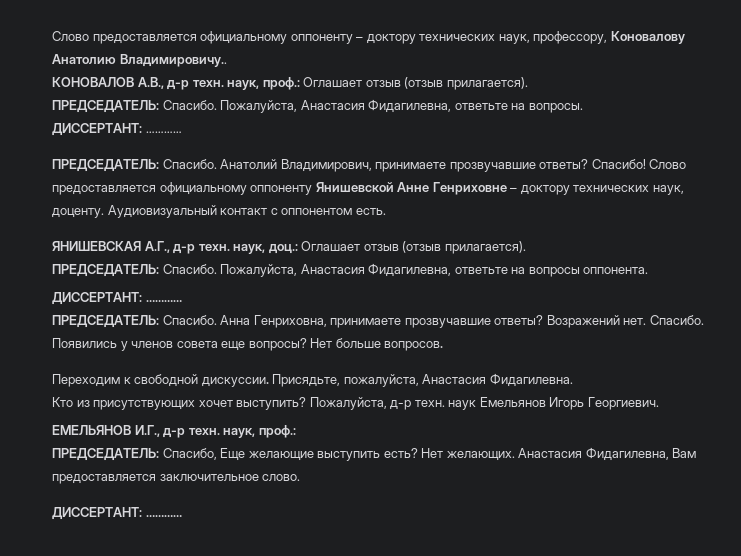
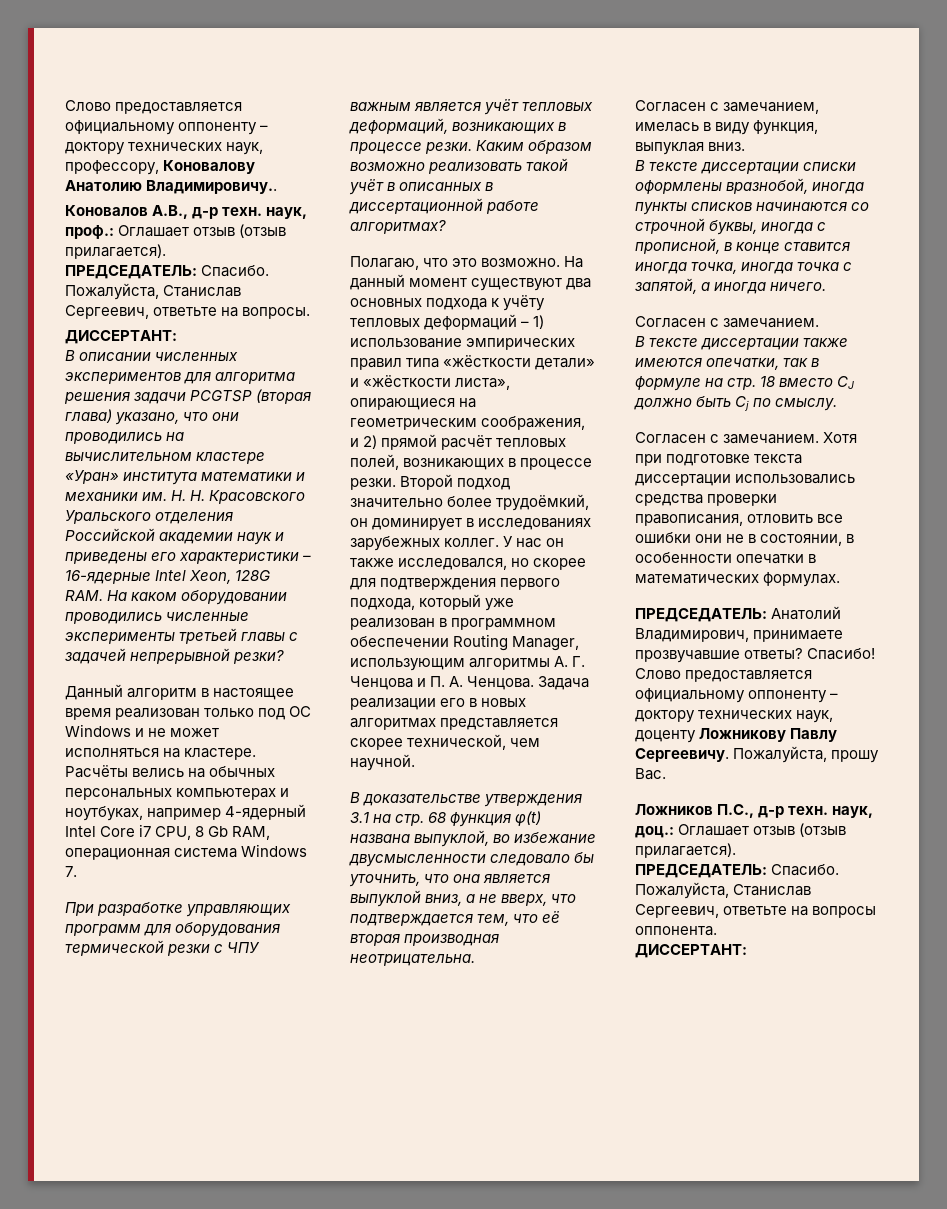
[52,77,134,87] КОНОВАЛОВ -> [65,205,148,216] Коновалов
[300,99,452,113] Анастасия Фидагилевна, -> [163,285,242,297] [65,305,149,319] Станислав Сергеевич,
[145,131,182,133] [52,159,217,172] ………… // ПРЕДСЕДАТЕЛЬ: Спасибо. -> [65,350,239,361] [65,372,296,384] [64,389,312,404] [65,409,240,425] [65,432,185,444] [65,452,266,464] [65,470,306,485] [65,490,306,504] [65,510,234,524] [65,528,285,545] [65,552,312,564] [65,570,271,584] [65,590,288,605] [65,612,250,624] [65,628,299,644] [65,648,285,664] [65,684,295,700] [65,706,312,720] [65,724,220,737] [65,748,257,760] [65,765,276,778] [65,788,290,800] [65,804,307,821] [65,824,271,840] [65,844,308,860] [65,866,77,877] [65,902,292,917] [65,922,281,937] [65,940,261,956] [350,99,594,115] [349,118,567,134] [350,140,593,154] [350,158,569,174] [349,179,494,195] [349,198,540,214] [350,220,446,234] [350,256,584,270] [350,274,592,291] [350,295,546,311] [350,314,545,330] [350,338,576,350] [350,355,596,370] [350,375,511,390] [350,398,477,410] [350,416,586,430] [350,434,567,450] [350,454,593,470] [350,474,511,490] [350,494,590,511] [350,518,592,531] [350,536,565,551] [350,558,587,570] [350,578,561,590] [350,594,515,611] [350,618,557,630] [350,634,580,651] [350,656,586,671] [350,676,590,690] [350,698,527,710] [350,718,559,730] [350,734,541,750] [350,754,415,771] [350,792,583,807] [350,811,542,827] [350,830,597,847] [349,852,595,867] [349,874,551,887] [350,890,577,907] [350,911,561,926] [350,934,500,946] [350,954,475,966] [635,100,820,114] [635,120,819,135] [635,142,746,155] [635,160,857,174] [635,178,865,194] [635,202,870,215] [635,218,827,235] [635,238,851,254] [635,262,853,274] [635,278,827,294] [635,316,820,328] [635,336,849,350] [635,358,820,370] [635,376,855,391] [634,396,838,411] [635,432,858,444] [635,454,803,466] [635,474,856,486] [635,494,778,506] [635,514,844,526] [635,532,855,546] [635,552,817,564] [635,572,841,587] [635,608,767,622] // В описании численных экспериментов для алгоритма решения задачи PCGTSP (вторая глава) указано, что они проводились на вычислительном кластере «Уран» института математики и механики им. Н. Н. Красовского Уральского отделения Российской академии наук и приведены его характеристики – 16-ядерные Intel Xeon, 128G RAM. На каком оборудовании проводились численные эксперименты третьей главы с задачей непрерывной резки? // Данный алгоритм в настоящее время реализован только под ОС Windows и не может исполняться на кластере. Расчёты велись на обычных персональных компьютерах и ноутбуках, например 4-ядерный Intel Core i7 CPU, 8 Gb RAM, операционная система Windows 7. // При разработке управляющих программ для оборудования термической резки с ЧПУ важным является учёт тепловых деформаций, возникающих в процессе резки. Каким образом возможно реализовать такой учёт в описанных в диссертационной работе алгоритмах? // Полагаю, что это возможно. На данный момент существуют два основных подхода к учёту тепловых деформаций – 1) использование эмпирических правил типа «жёсткости детали» и «жёсткости листа», опирающиеся на геометрическим соображения, и 2) прямой расчёт тепловых полей, возникающих в процессе резки. Второй подход значительно более трудоёмкий, он доминирует в исследованиях зарубежных коллег. У нас он также исследовался, но скорее для подтверждения первого подхода, который уже реализован в программном обеспечении Routing Manager, использующим алгоритмы А. Г. Ченцова и П. А. Ченцова. Задача реализации его в новых алгоритмах представляется скорее технической, чем научной. // В доказательстве утверждения 3.1 на стр. 68 функция φ(t) названа выпуклой, во избежание двусмысленности следовало бы уточнить, что она является выпуклой вниз, а не вверх, что подтверждается тем, что её вторая производная неотрицательна. // Согласен с замечанием, имелась в виду функция, выпуклая вниз. // В тексте диссертации списки оформлены вразнобой, иногда пункты списков начинаются со строчной буквы, иногда с прописной, в конце ставится иногда точка, иногда точка с запятой, а иногда ничего. // Согласен с замечанием. // В тексте диссертации также имеются опечатки, так в формуле на стр. 18 вместо CJ должно быть Cj по смыслу. // Согласен с замечанием. Хотя при подготовке текста диссертации использовались средства проверки правописания, отловить все ошибки они не в состоянии, в особенности опечатки в математических формулах. // ПРЕДСЕДАТЕЛЬ:
[315,182,684,195] [52,205,386,218] [52,241,170,253] Янишевской Анне Генриховне – доктору технических наук, доценту. Аудиовизуальный контакт с оппонентом есть. // ЯНИШЕВСКАЯ А.Г., -> [830,693,839,699] [635,710,834,723] [635,728,838,743] [635,746,880,763] [635,768,666,780] [635,804,755,818] – доктору технических наук, доценту Ложникову Павлу Сергеевичу. Пожалуйста, прошу Вас. // Ложников П.С.,
[300,263,452,277] Анастасия Фидагилевна, -> [733,884,812,896] [635,904,719,918] Станислав Сергеевич,
[145,300,182,302] [52,315,704,328] [52,338,444,351] [52,373,573,387] [52,397,659,410] [52,425,296,438] [52,447,697,461] [52,474,301,484] [52,507,182,520] ………… // ПРЕДСЕДАТЕЛЬ: Спасибо. Анна Генриховна, принимаете прозвучавшие ответы? Возражений нет. Спасибо. Появились у членов совета еще вопросы? Нет больше вопросов. // Переходим к свободной дискуссии. Присядьте, пожалуйста, Анастасия Фидагилевна. // Кто из присутствующих хочет выступить? Пожалуйста, д-р техн. наук Емельянов Игорь Георгиевич. // ЕМЕЛЬЯНОВ И.Г., д-р техн. наук, проф.: // ПРЕДСЕДАТЕЛЬ: Спасибо, Еще желающие выступить есть? Нет желающих. Анастасия Фидагилевна, Вам предоставляется заключительное слово. // ДИССЕРТАНТ: ………… -> (747, 951) none

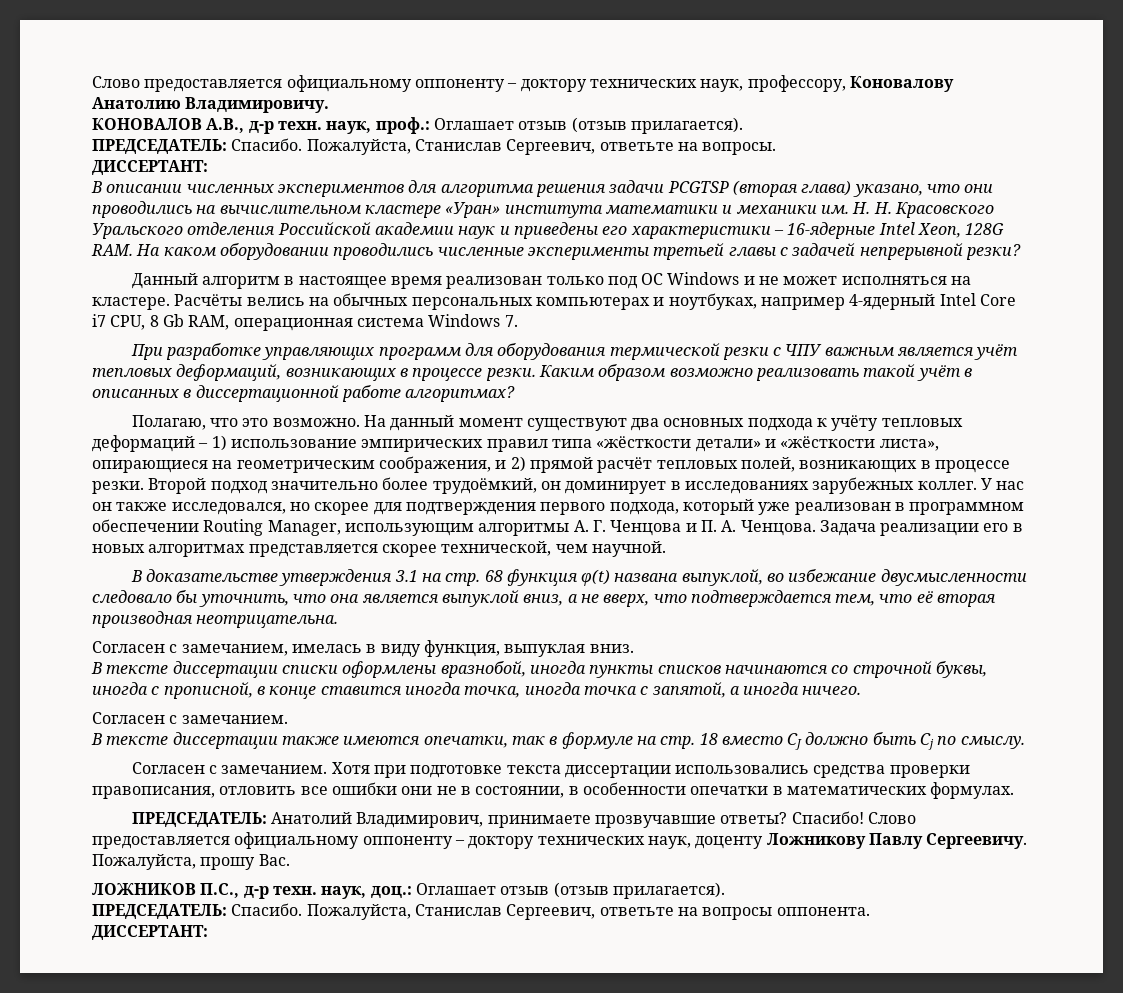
[146,180,278,194] [65,205,148,216] Владимировичу.. // Коновалов -> [185,97,330,113] [92,118,202,130] Владимировичу. // КОНОВАЛОВ
[635,804,713,815] Ложников -> [92,883,196,895] ЛОЖНИКОВ

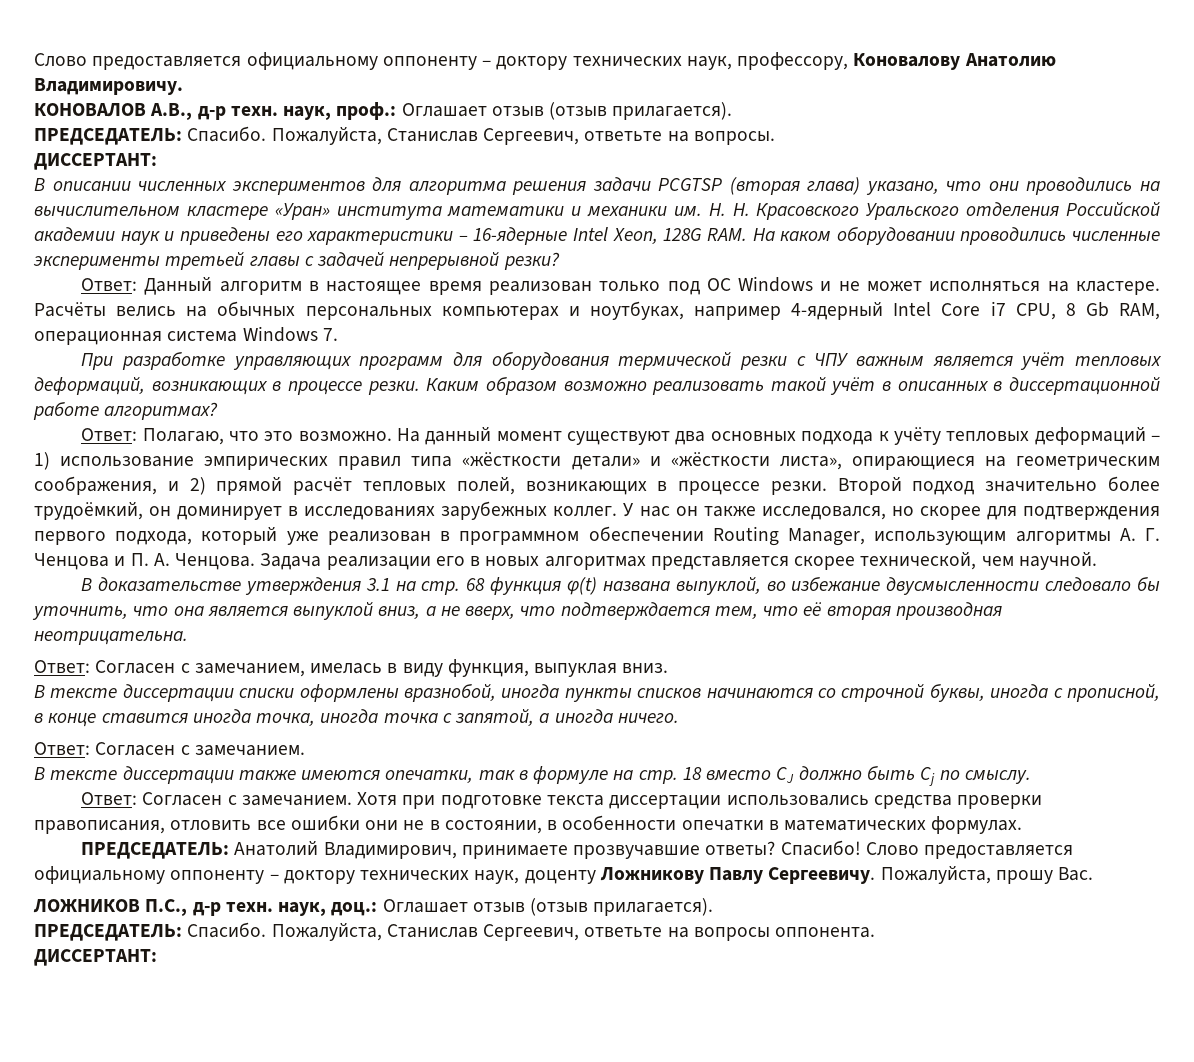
(1021, 252) none -> [81,278,138,291] Ответ:
(516, 394) none -> [81,428,138,441] Ответ:
(339, 621) none -> [34,660,90,673] Ответ:
(862, 690) none -> [34,742,90,755] Ответ:
(1025, 742) none -> [81,792,138,805] Ответ:

